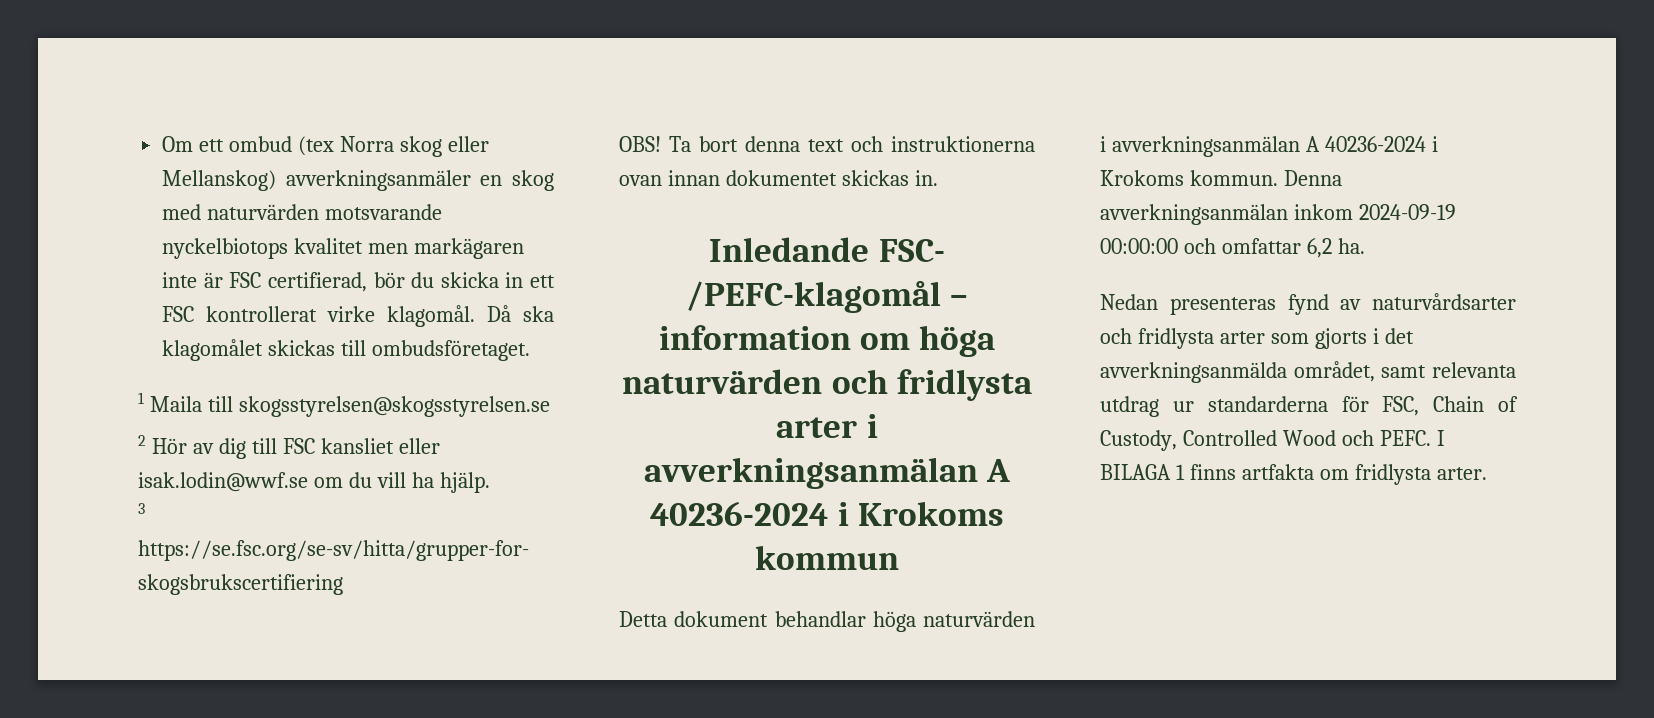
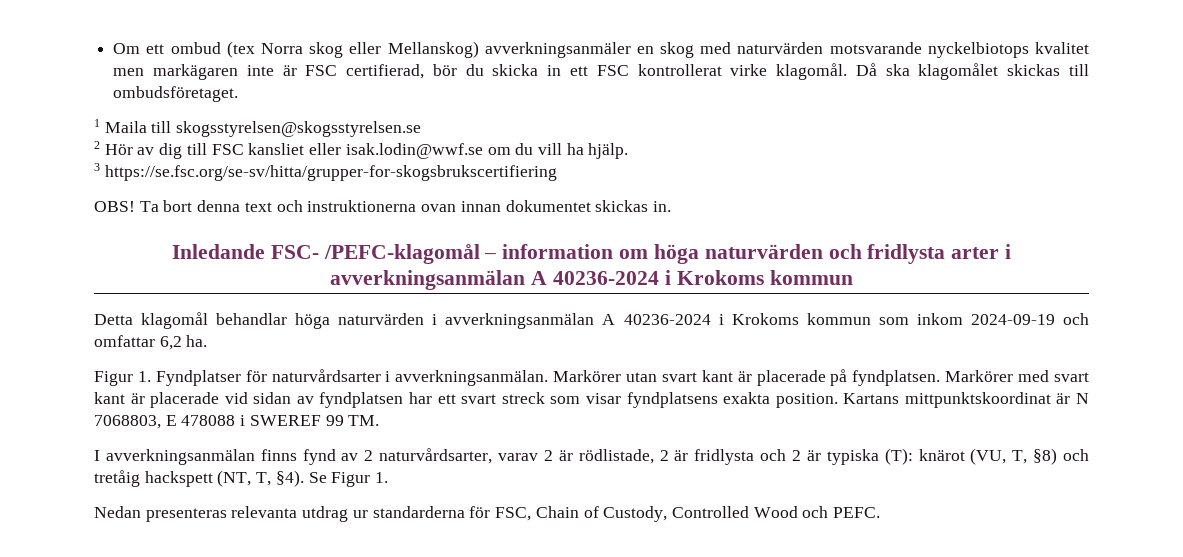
[674,611,769,627] dokument -> [141,312,209,329] klagomål
[1189,170,1342,186] [1100,204,1288,225] kommun. Denna avverkningsanmälan -> [806,313,909,325] kommun som
[1100,238,1178,254] 00:00:00 -> (1055, 319) none
[1100,293,1516,315] [1100,328,1414,349] [1100,361,1427,383] Nedan presenteras fynd av naturvårdsarter och fridlysta arter som gjorts i det avverkningsanmälda området, samt -> [94,369,1089,386] [94,392,1089,408] [94,415,380,429] [94,448,1089,465] [94,470,389,487] [94,506,227,522] Figur 1. Fyndplatser för naturvårdsarter i avverkningsanmälan. Markörer utan svart kant är placerade på fyndplatsen. Markörer med svart kant är placerade vid sidan av fyndplatsen har ett svart streck som visar fyndplatsens exakta position. Kartans mittpunktskoordinat är N 7068803, E 478088 i SWEREF 99 TM. // I avverkningsanmälan finns fynd av 2 naturvårdsarter, varav 2 är rödlistade, 2 är fridlysta och 2 är typiska (T): knärot (VU, T, §8) och tretåig hackspett (NT, T, §4). Se Figur 1. // Nedan presenteras
[1436,430,1445,446] [1100,464,1487,485] I BILAGA 1 finns artfakta om fridlysta arter. -> (881, 512) none

